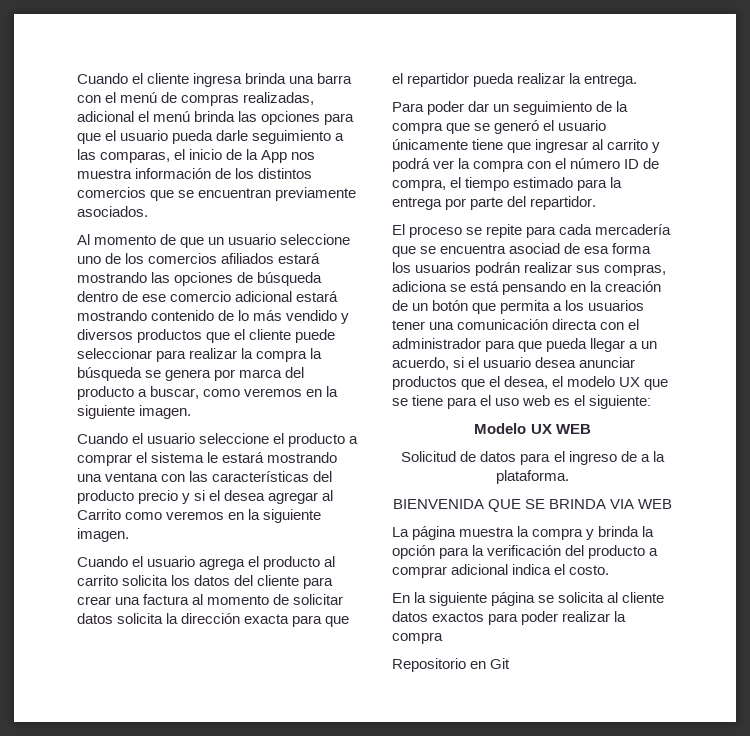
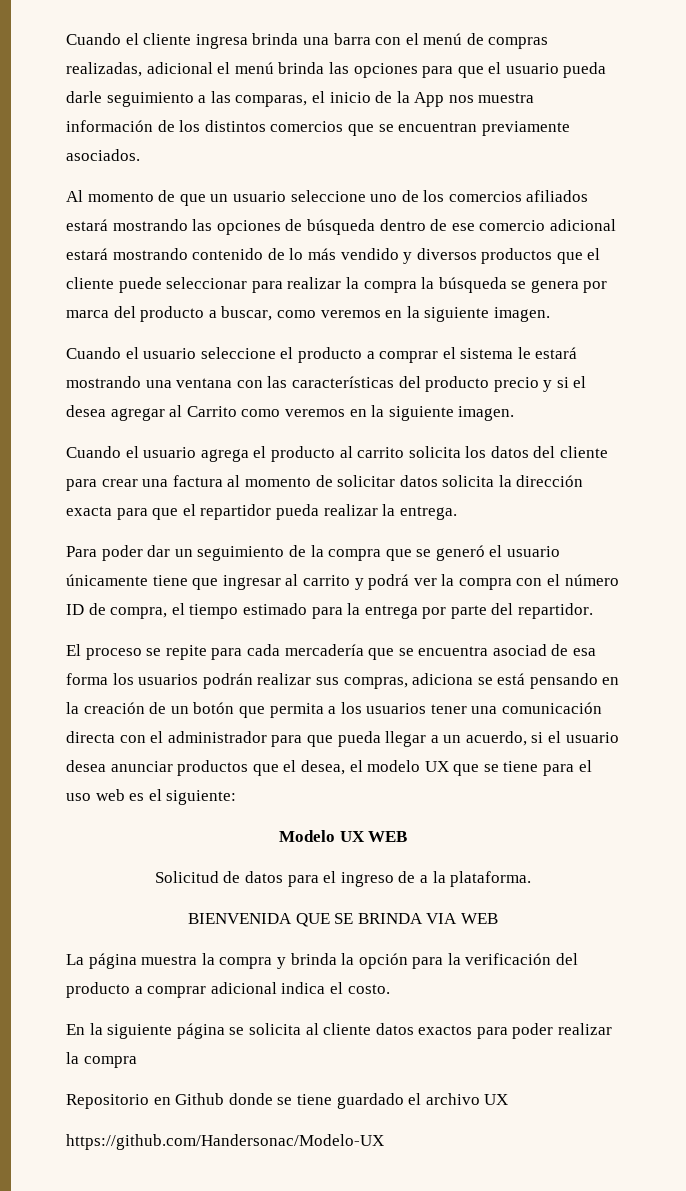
[490,658,511,669] Git -> [175,1093,509,1109] [66,1134,384,1150] Github donde se tiene guardado el archivo UX // https://github.com/Handersonac/Modelo-UX

